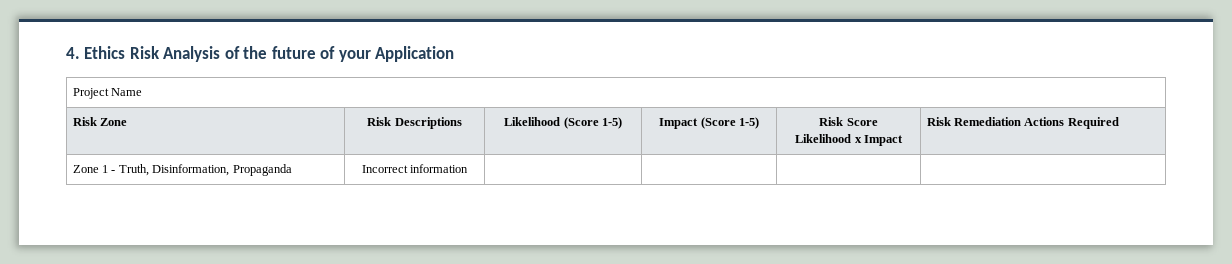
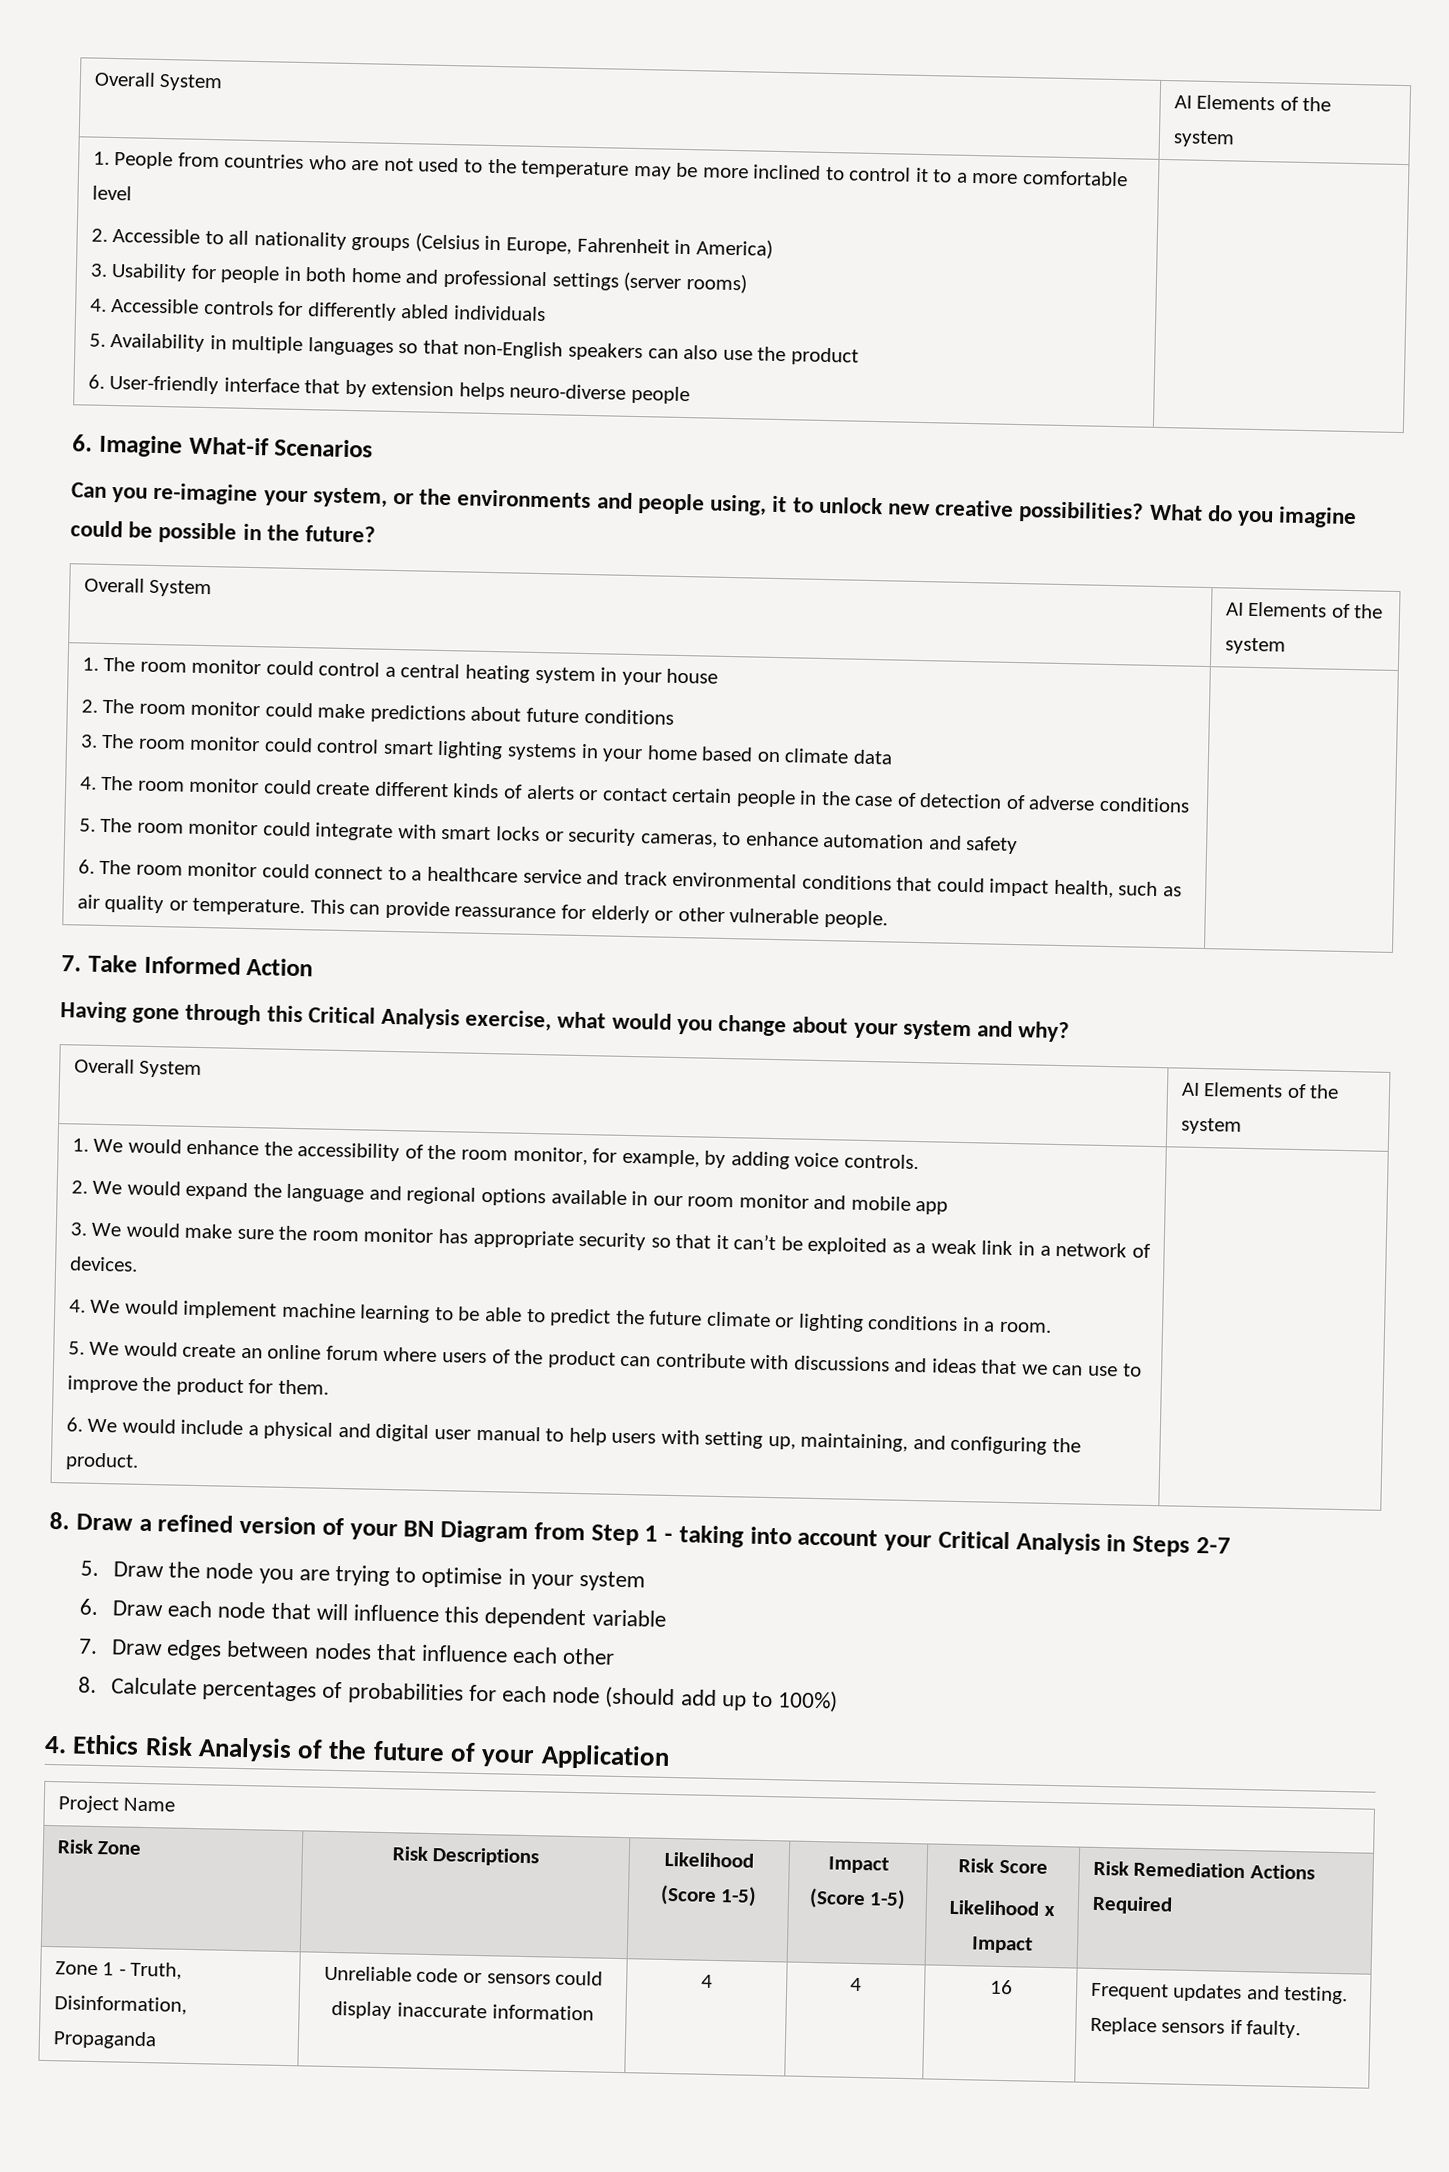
(66, 53) none -> [93,71,224,92] [1173,94,1332,112] [1172,130,1235,148] [92,151,1128,187] [91,185,132,201] [90,228,773,259] [89,262,748,294] [89,297,546,322] [88,332,859,366] [87,374,691,405] [72,434,374,458] [71,482,1358,529] [70,520,377,544] [83,577,213,598] [1224,601,1384,619] [1224,637,1286,655] [81,656,719,686] [80,698,674,725] [79,733,893,765] [79,775,1190,813] [78,817,1019,855] [77,859,1182,899] [76,894,888,929] [61,954,314,977] [60,1001,1071,1043] [73,1058,203,1079] [1180,1082,1340,1099] [1180,1117,1242,1135] [71,1138,919,1170] [70,1180,949,1215] [69,1222,1151,1258] [68,1256,138,1272] [68,1299,1052,1333] [67,1341,1142,1377] [66,1375,329,1396] [65,1417,1081,1455] [64,1452,139,1471] [49,1511,1231,1557] [80,1560,646,1592] [79,1598,666,1630] [78,1638,616,1665] [78,1676,839,1713] Overall System | AI Elements of the system // 1. People from countries who are not used to the temperature may be more inclined to control it to a more comfortable level // 2. Accessible to all nationality groups (Celsius in Europe, Fahrenheit in America) // 3. Usability for people in both home and professional settings (server rooms) // 4. Accessible controls for differently abled individuals // 5. Availability in multiple languages so that non-English speakers can also use the product // 6. User-friendly interface that by extension helps neuro-diverse people | // 6. Imagine What-if Scenarios // Can you re-imagine your system, or the environments and people using, it to unlock new creative possibilities? What do you imagine could be possible in the future? // Overall System | AI Elements of the system // 1. The room monitor could control a central heating system in your house // 2. The room monitor could make predictions about future conditions // 3. The room monitor could control smart lighting systems in your home based on climate data // 4. The room monitor could create different kinds of alerts or contact certain people in the case of detection of adverse conditions // 5. The room monitor could integrate with smart locks or security cameras, to enhance automation and safety // 6. The room monitor could connect to a healthcare service and track environmental conditions that could impact health, such as air quality or temperature. This can provide reassurance for elderly or other vulnerable people. | // 7. Take Informed Action // Having gone through this Critical Analysis exercise, what would you change about your system and why? // Overall System | AI Elements of the system // 1. We would enhance the accessibility of the room monitor, for example, by adding voice controls. // 2. We would expand the language and regional options available in our room monitor and mobile app // 3. We would make sure the room monitor has appropriate security so that it can’t be exploited as a weak link in a network of devices. // 4. We would implement machine learning to be able to predict the future climate or lighting conditions in a room. // 5. We would create an online forum where users of the product can contribute with discussions and ideas that we can use to improve the product for them. // 6. We would include a physical and digital user manual to help users with setting up, maintaining, and configuring the product. | // 8. Draw a refined version of your BN Diagram from Step 1 - taking into account your Critical Analysis in Steps 2-7 // 5. Draw the node you are trying to optimise in your system // 6. Draw each node that will influence this dependent variable // 7. Draw edges between nodes that influence each other // 8. Calculate percentages of probabilities for each node (should add up to 100%) //
[361,164,469,173] Incorrect information | | | | -> [323,1965,604,1986] [331,2000,594,2021] [701,1974,713,1988] [850,1977,862,1992] [989,1979,1013,1995] [1089,1982,1349,2005] [1089,2016,1302,2039] Unreliable code or sensors could display inaccurate information | 4 | 4 | 16 | Frequent updates and testing. Replace sensors if faulty.

